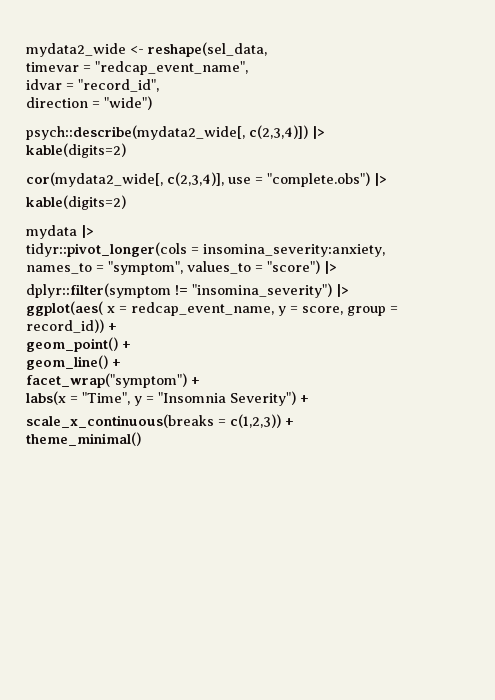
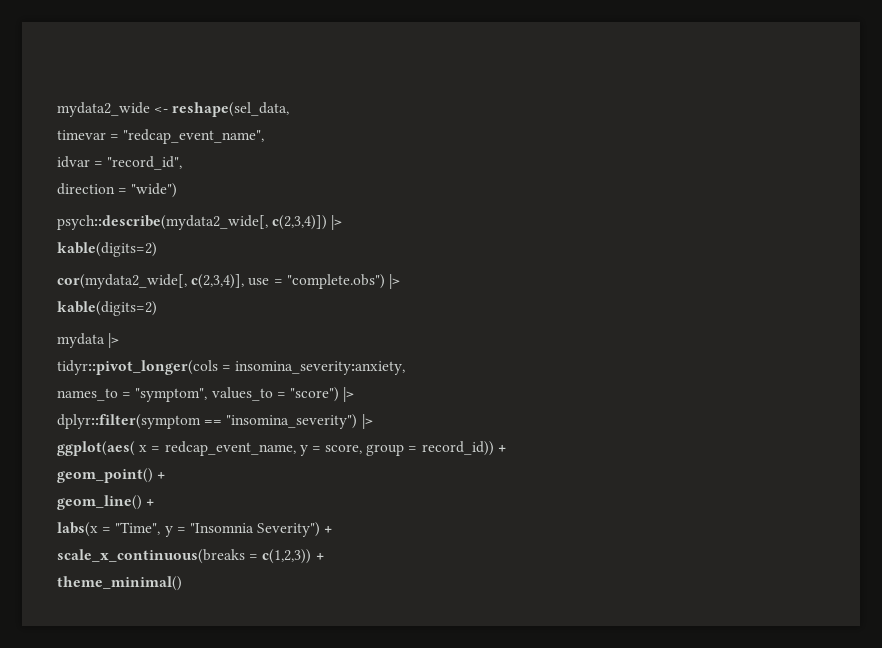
[175,285,188,295] != -> [204,420,223,425] ==
[26,373,200,388] // facet_wrap("symptom") + -> (155, 502) none

